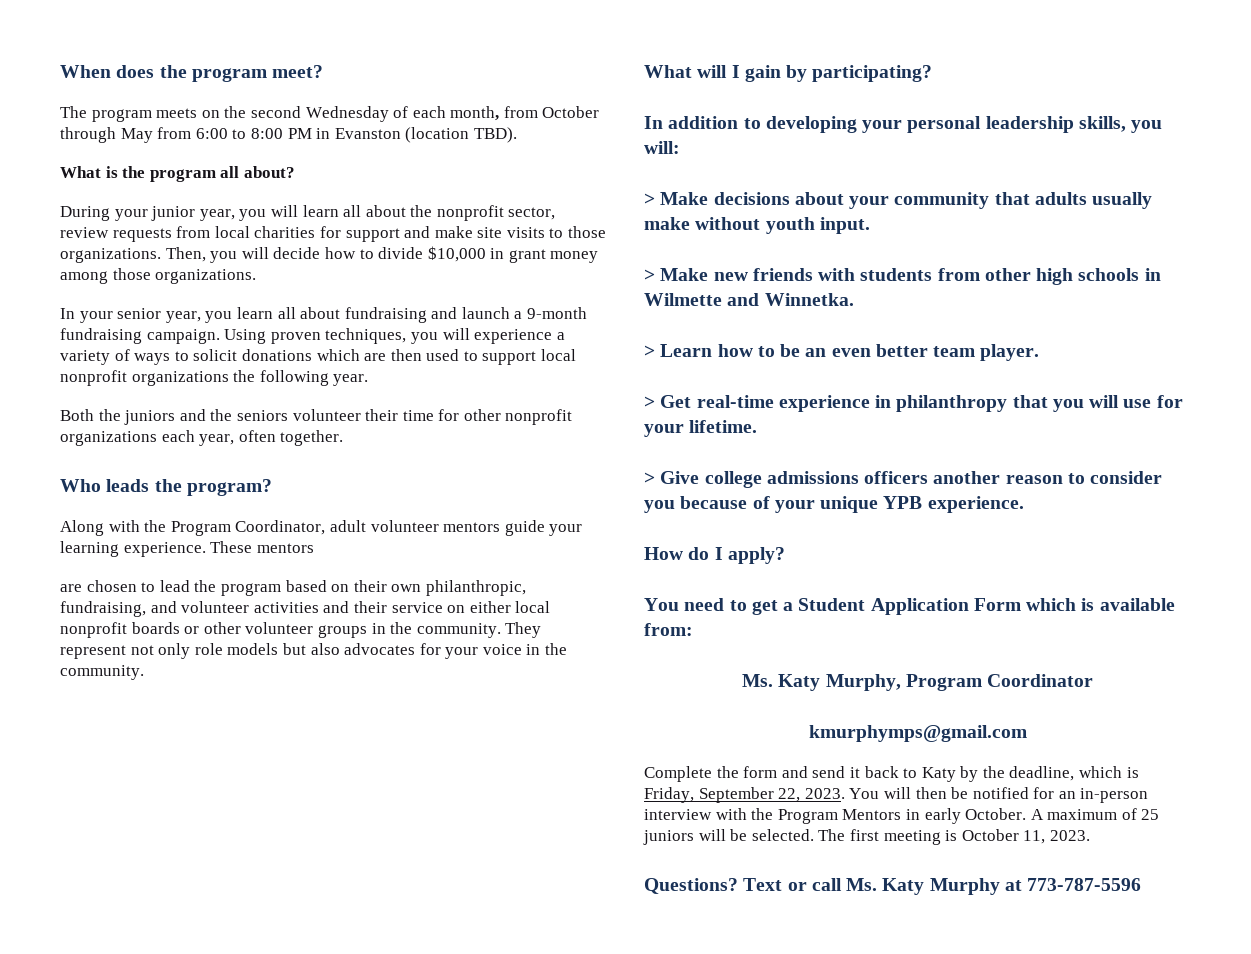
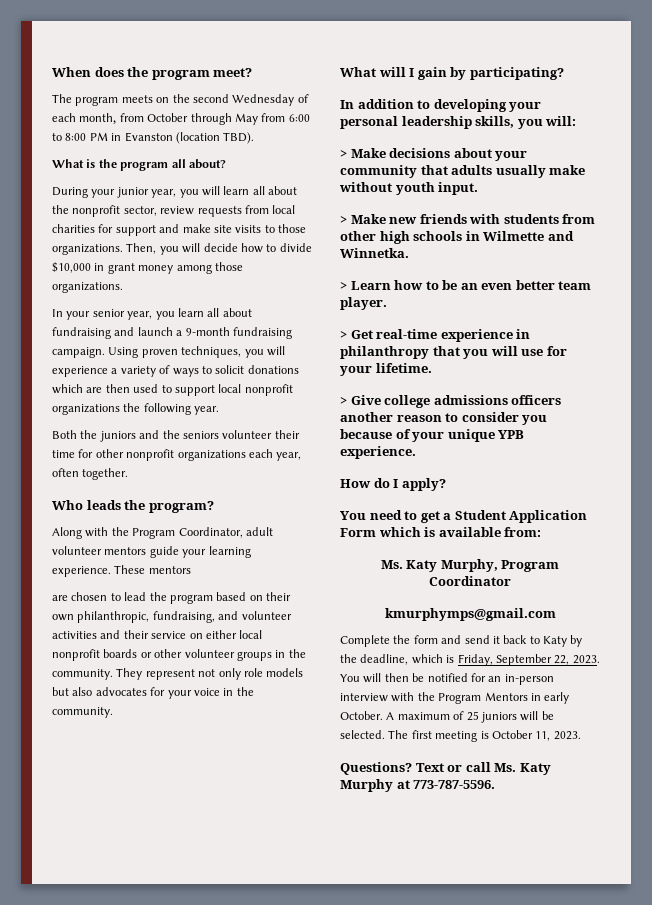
[1027,878,1142,891] 773-787-5596 -> [413,780,496,789] 773-787-5596.

